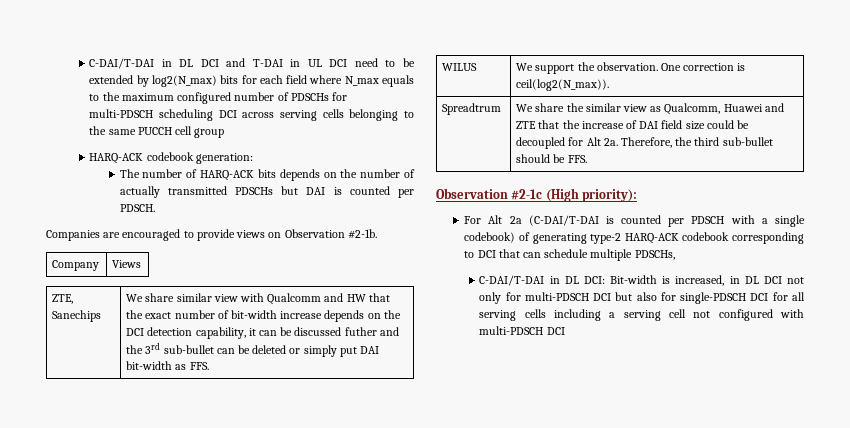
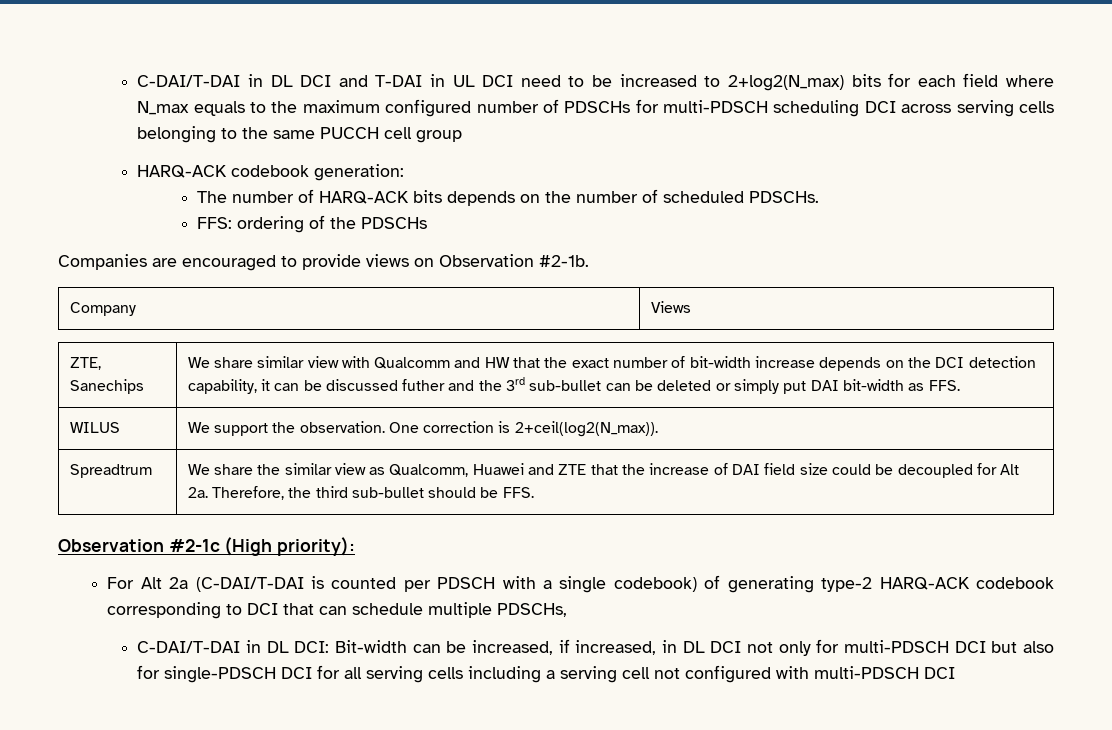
[89,75,217,87] extended by log2(N_max) -> [619,74,844,91] increased to 2+log2(N_max)
[119,186,414,198] [119,204,155,212] actually transmitted PDSCHs but DAI is counted per PDSCH. -> [663,191,820,203] [197,215,428,233] scheduled PDSCHs. // FFS: ordering of the PDSCHs
[516,79,610,91] ceil(log2(N_max)). -> [514,421,658,437] 2+ceil(log2(N_max)).
[662,276,671,284] is -> [412,639,570,655] can be increased, if

